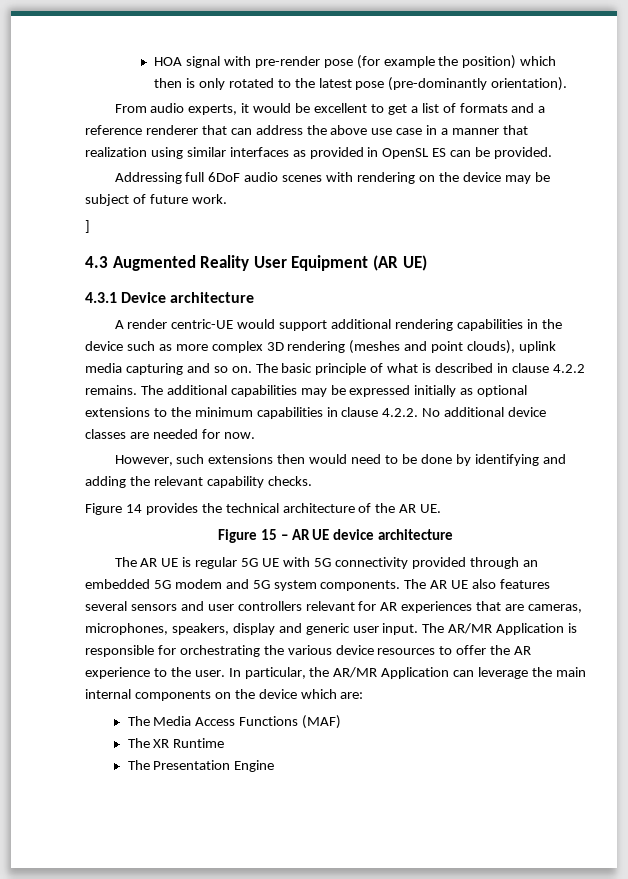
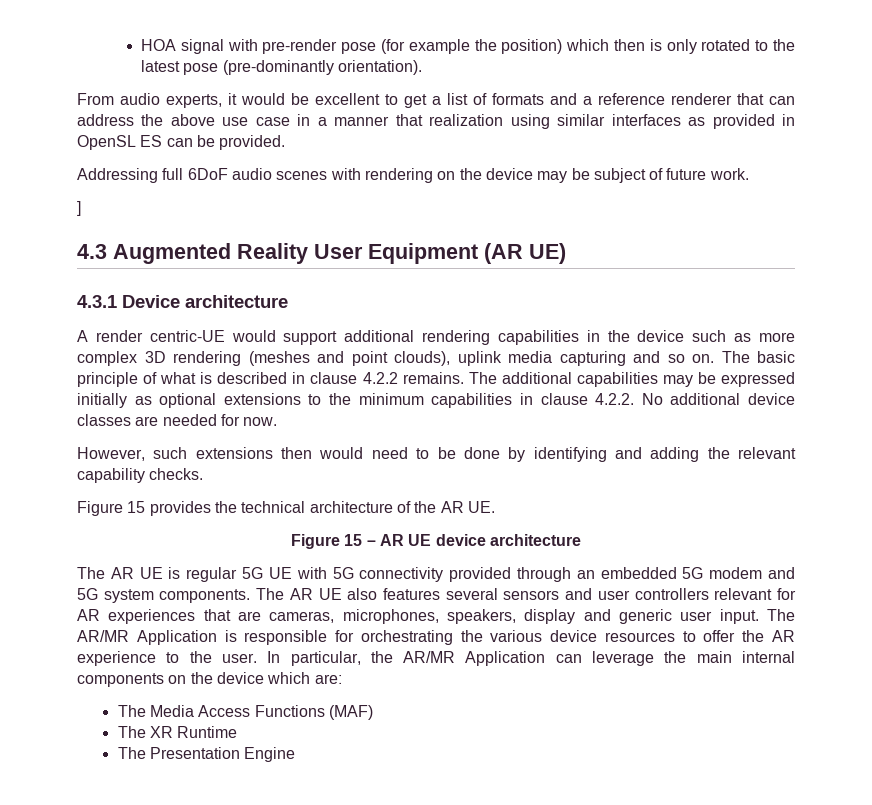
[125,504,142,513] 14 -> [127,501,146,513] 15

